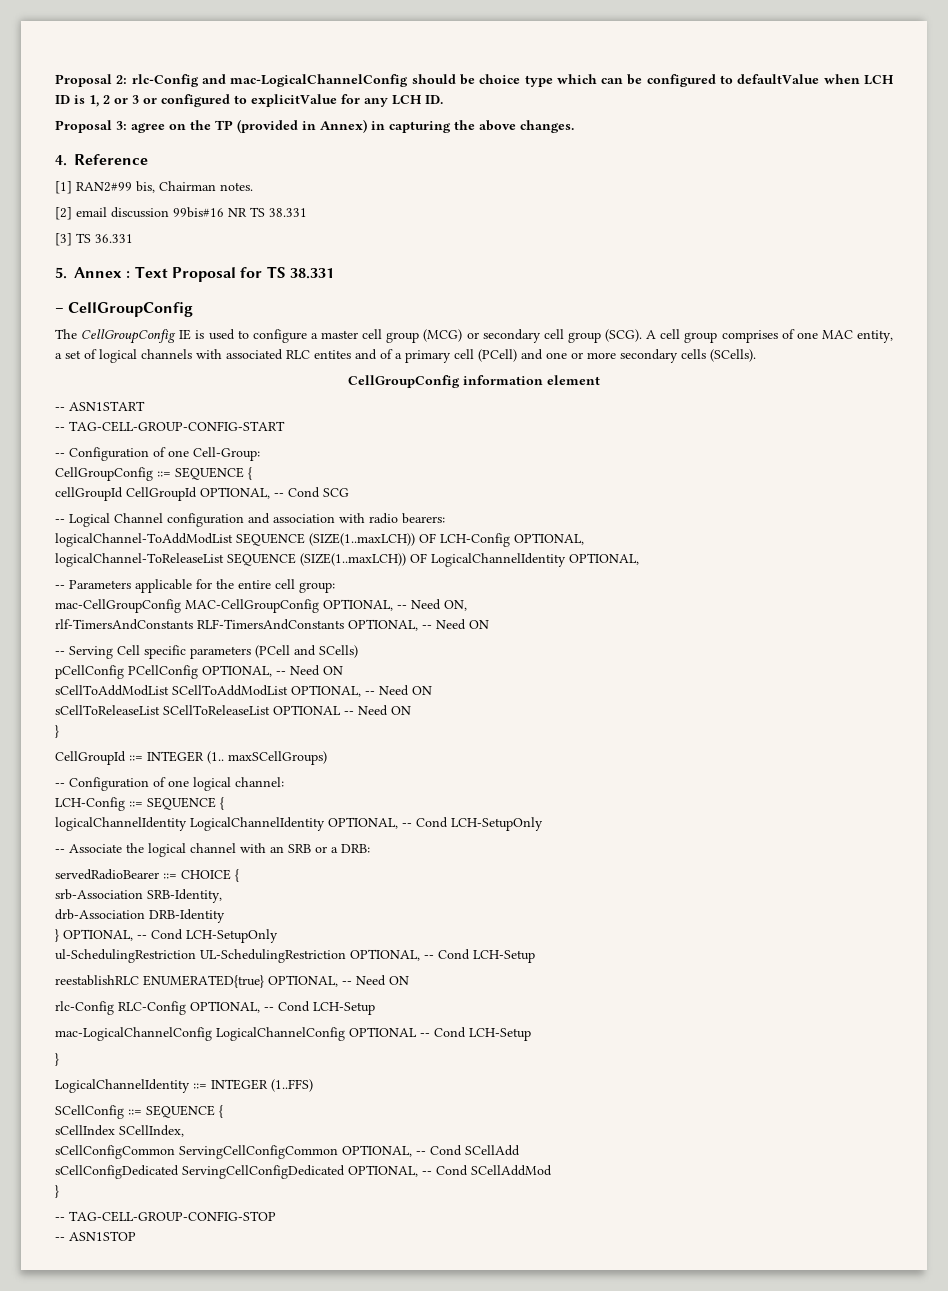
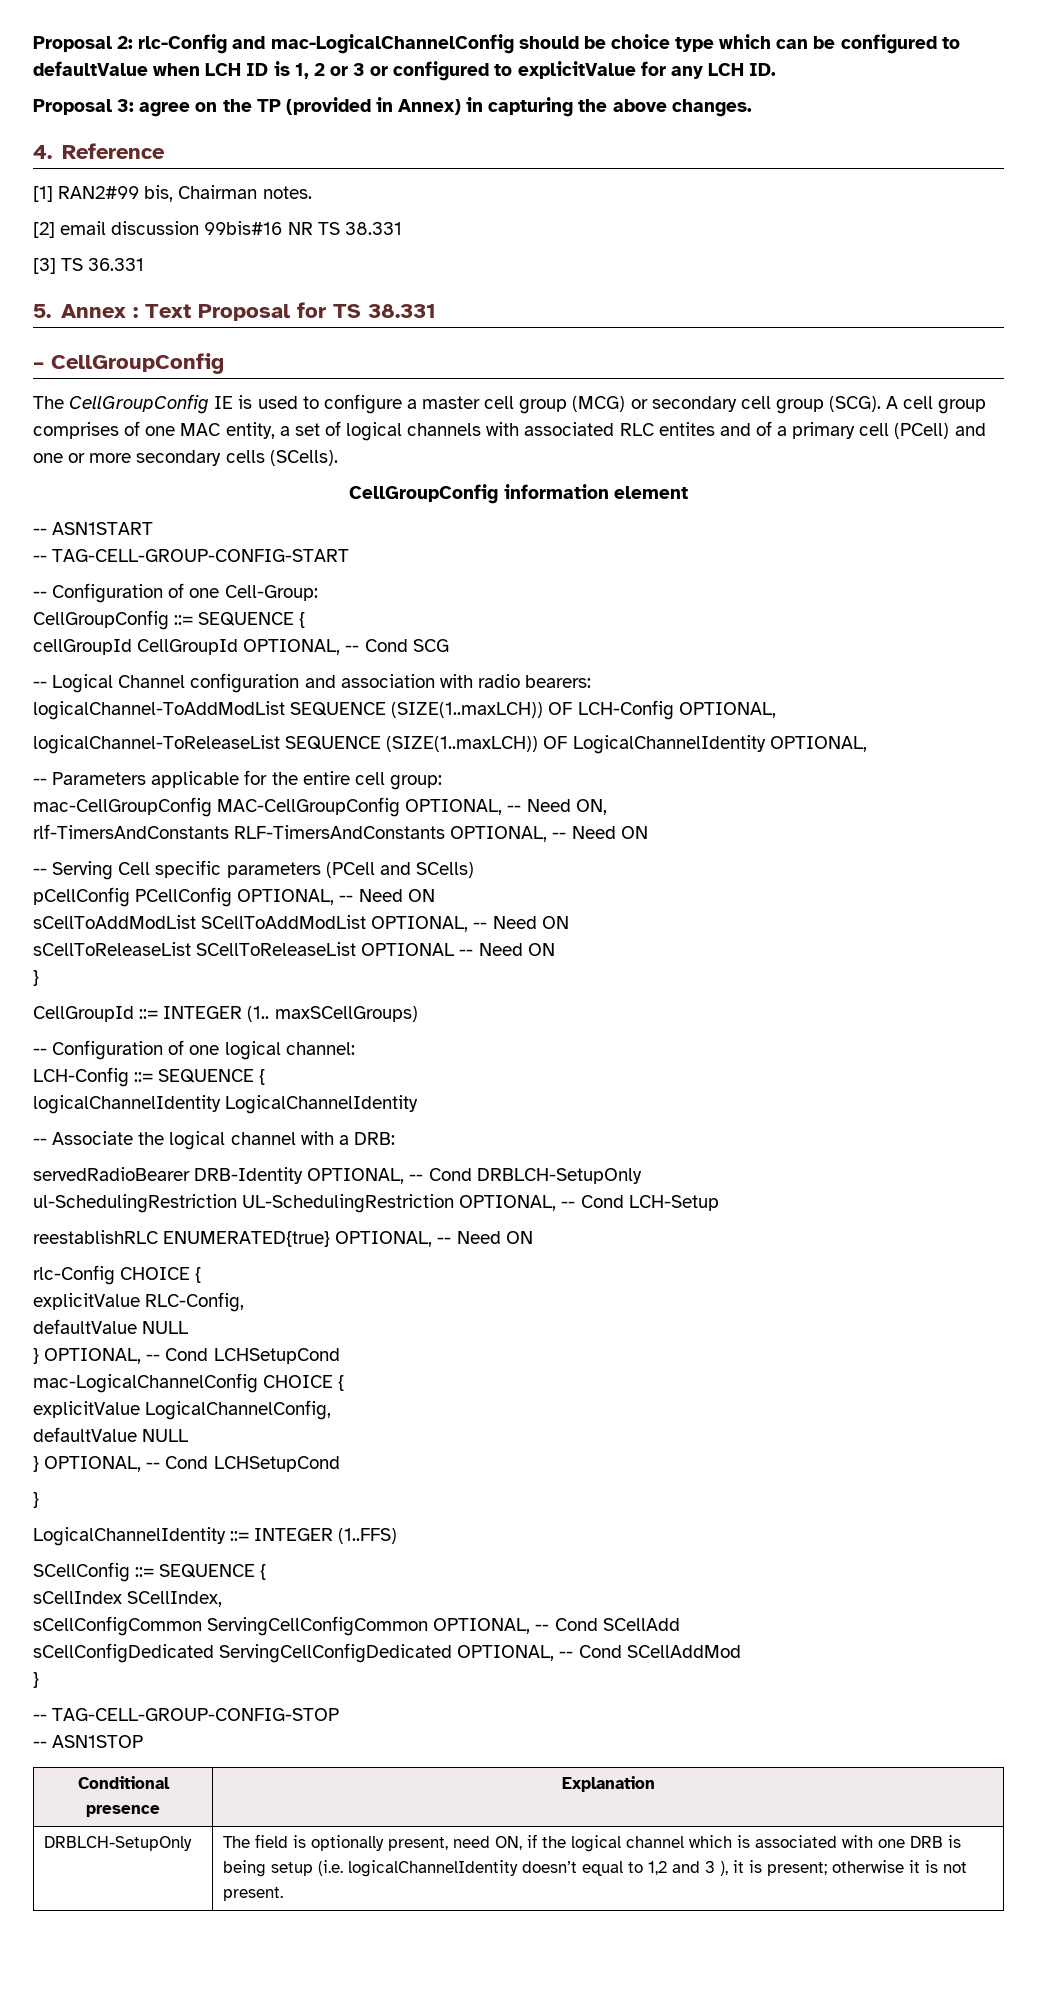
[328,817,543,831] OPTIONAL, -- Cond LCH-SetupOnly -> (419, 1104) none
[270,844,327,853] an SRB or -> (334, 1138) none
[163,869,239,882] [55,889,222,903] [55,909,145,920] ::= CHOICE { // srb-Association SRB-Identity, // drb-Association -> (190, 1174) none
[55,929,278,943] // } OPTIONAL, -- Cond LCH-SetupOnly -> [307,1168,642,1184] OPTIONAL, -- Cond DRBLCH-SetupOnly
[118,1001,375,1015] [55,1027,531,1041] RLC-Config OPTIONAL, -- Cond LCH-Setup // mac-LogicalChannelConfig LogicalChannelConfig OPTIONAL -- Cond LCH-Setup -> [120,1267,202,1283] [33,1292,245,1312] [33,1319,190,1334] [33,1348,340,1364] [33,1373,345,1393] [33,1400,332,1420] [33,1427,190,1442] [33,1456,340,1472] CHOICE { // explicitValue RLC-Config, // defaultValue NULL // } OPTIONAL, -- Cond LCHSetupCond // mac-LogicalChannelConfig CHOICE { // explicitValue LogicalChannelConfig, // defaultValue NULL // } OPTIONAL, -- Cond LCHSetupCond
(136, 1236) none -> [77,1776,170,1789] [86,1805,160,1817] [561,1776,655,1792] [43,1836,192,1851] [222,1834,961,1852] [222,1860,967,1877] [222,1887,283,1901] // Conditional presence | Explanation // DRBLCH-SetupOnly | The field is optionally present, need ON, if the logical channel which is associated with one DRB is being setup (i.e. logicalChannelIdentity doesn’t equal to 1,2 and 3 ), it is present; otherwise it is not present.

